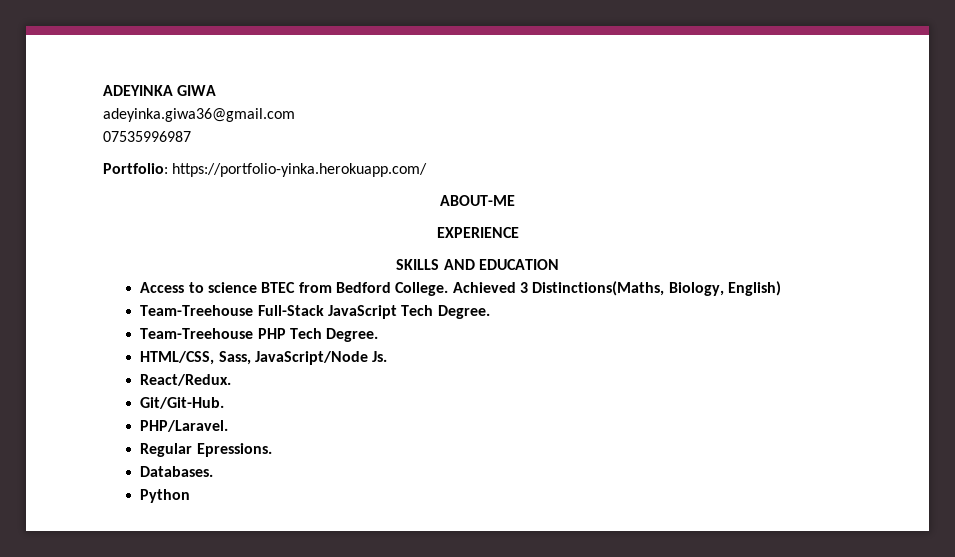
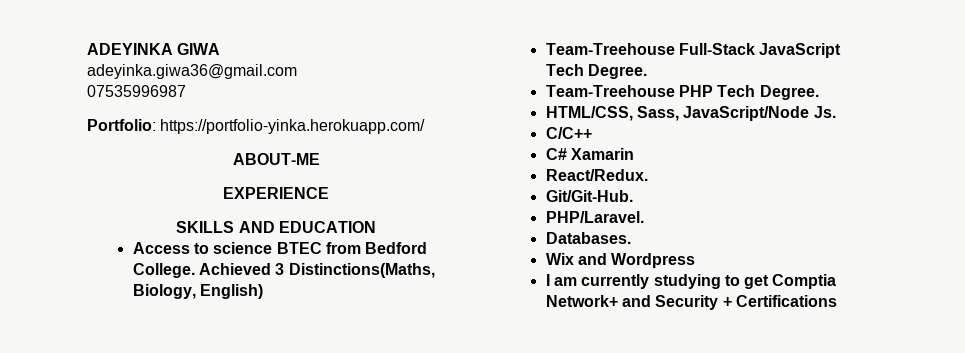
(388, 356) none -> [545,127,592,139] [545,148,634,160] // C/C++ // C# Xamarin
[140,443,272,457] // Regular Epressions. -> (644, 217) none
[140,489,191,503] Python -> [545,253,696,268] [545,274,837,289] [545,295,837,310] Wix and Wordpress // I am currently studying to get Comptia Network+ and Security + Certifications

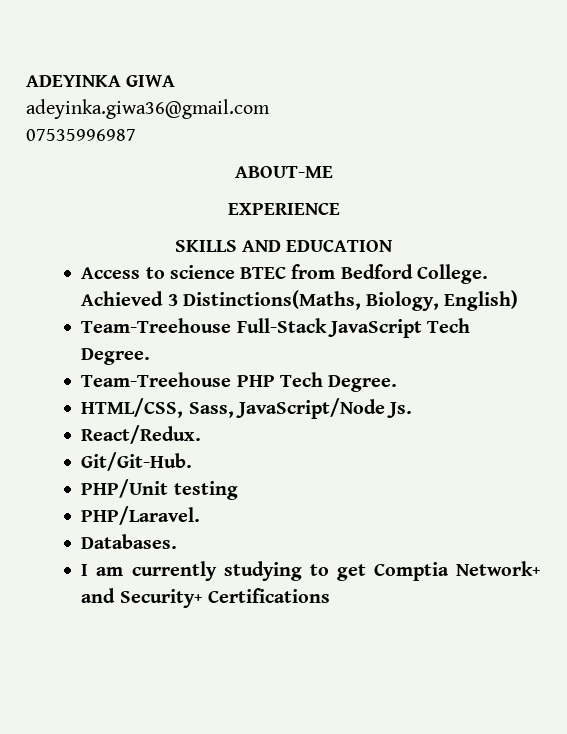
[87,119,426,134] // Portfolio: https://portfolio-yinka.herokuapp.com/ -> (136, 135) none
[545,127,592,139] [545,148,634,160] // C/C++ // C# Xamarin -> (413, 410) none
(633, 196) none -> [81,479,238,500] // PHP/Unit testing
[545,253,696,268] // Wix and Wordpress -> (178, 541) none
[655,295,732,310] Security + -> [119,589,203,608] Security+

